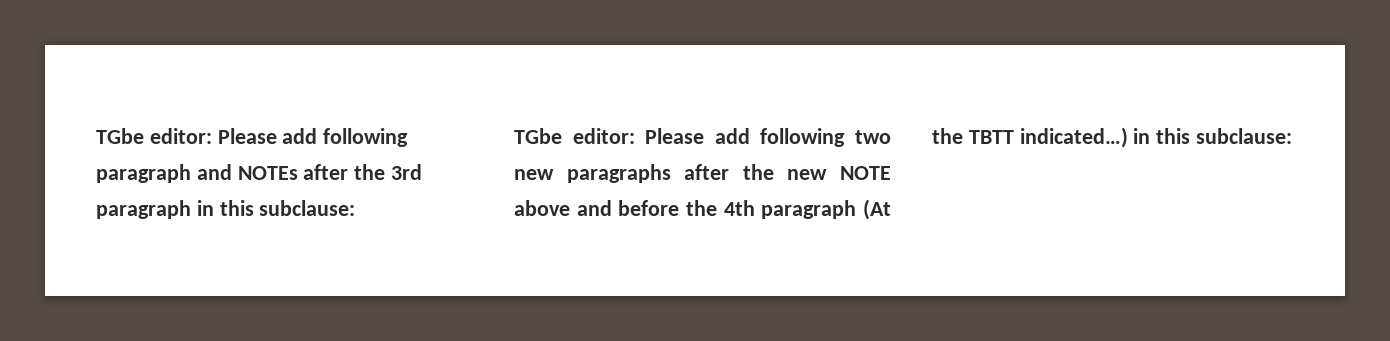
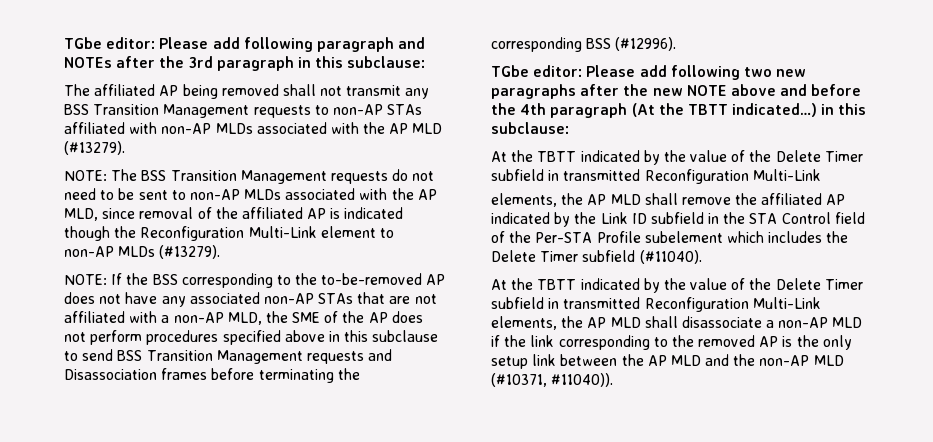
(356, 208) none -> [64,84,430,99] [64,104,423,118] [64,122,443,134] [64,141,125,155] [64,169,435,184] [64,188,437,200] [64,207,404,221] [64,226,394,241] [64,245,221,259] [64,273,446,288] [64,292,437,307] [64,311,423,325] [64,330,439,345] [64,349,393,364] [64,368,360,383] [491,37,677,52] // The affiliated AP being removed shall not transmit any BSS Transition Management requests to non-AP STAs affiliated with non-AP MLDs associated with the AP MLD (#13279). // NOTE: The BSS Transition Management requests do not need to be sent to non-AP MLDs associated with the AP MLD, since removal of the affiliated AP is indicated though the Reconfiguration Multi-Link element to non-AP MLDs (#13279). // NOTE: If the BSS corresponding to the to-be-removed AP does not have any associated non-AP STAs that are not affiliated with a non-AP MLD, the SME of the AP does not perform procedures specified above in this subclause to send BSS Transition Management requests and Disassociation frames before terminating the corresponding BSS (#12996).
(1293, 136) none -> [491,150,863,165] [491,169,821,184] [491,193,846,207] [491,212,865,227] [491,231,849,243] [491,250,702,264] [491,278,863,293] [491,297,821,312] [491,316,863,330] [491,335,852,350] [491,354,844,369] [491,373,614,387] // At the TBTT indicated by the value of the Delete Timer subfield in transmitted Reconfiguration Multi-Link // elements, the AP MLD shall remove the affiliated AP indicated by the Link ID subfield in the STA Control field of the Per-STA Profile subelement which includes the Delete Timer subfield (#11040). // At the TBTT indicated by the value of the Delete Timer subfield in transmitted Reconfiguration Multi-Link elements, the AP MLD shall disassociate a non-AP MLD if the link corresponding to the removed AP is the only setup link between the AP MLD and the non-AP MLD (#10371, #11040)).

